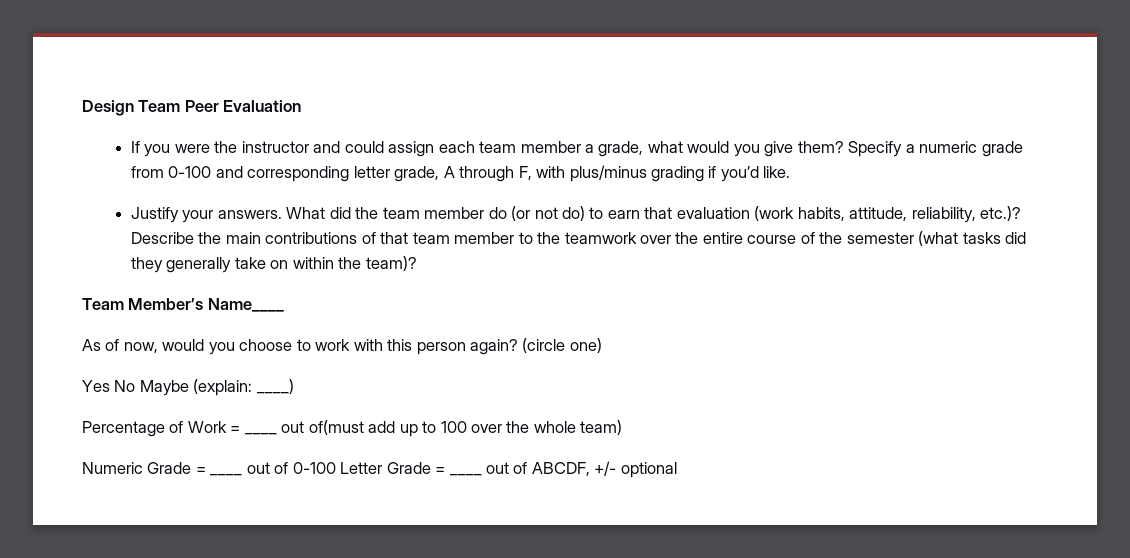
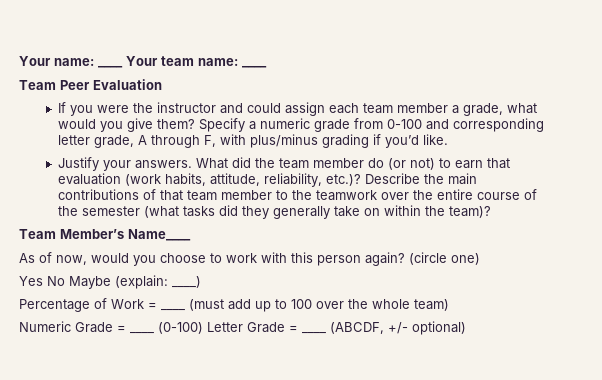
[82,100,134,116] Design -> [19,56,94,66] [98,66,123,68] [126,56,238,66] [242,66,267,68] Your name: ____ Your team name: ____ //
[534,206,586,221] not do) -> [409,158,435,170] not)
[281,420,364,435] out of(must -> [189,299,224,311] (must
[246,462,336,474] out of 0-100 -> [158,322,203,334] (0-100)
[486,461,677,478] out of ABCDF, +/- optional -> [330,321,466,335] (ABCDF, +/- optional)

